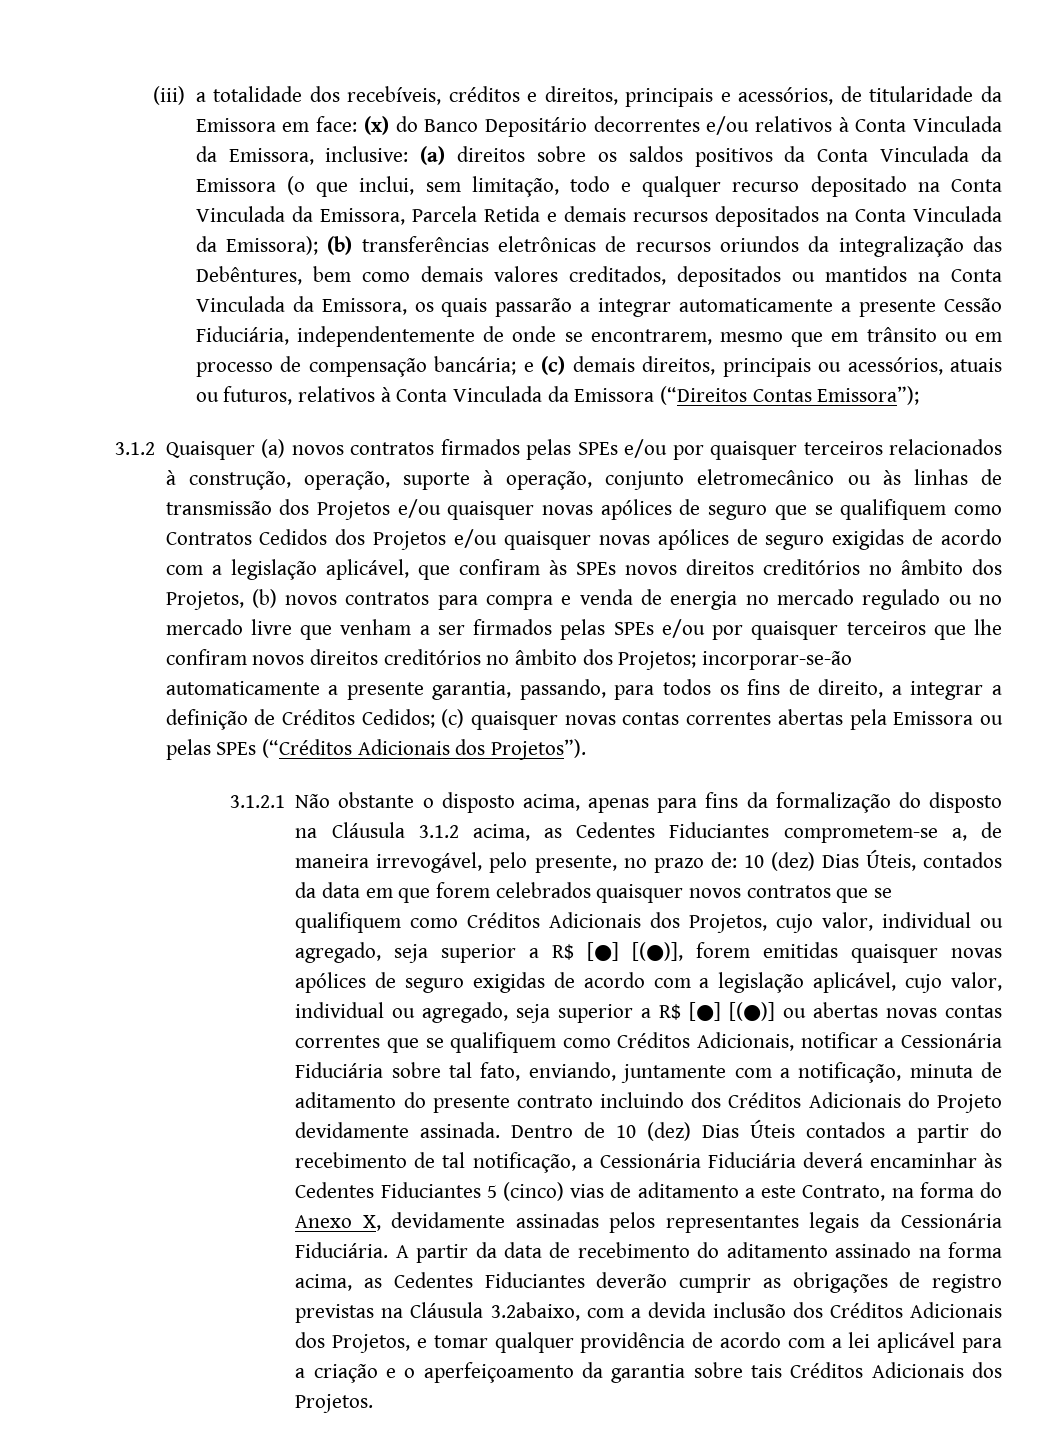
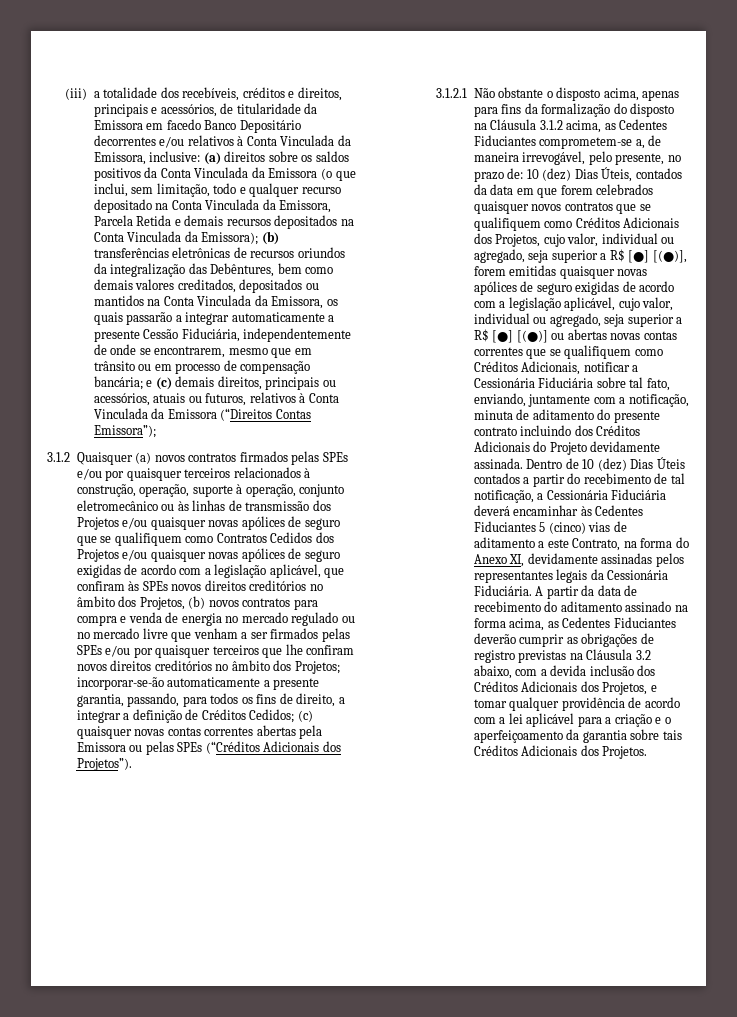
[316,116,418,135] face: (x) do -> [166,119,201,130] facedo
[362,1215,381,1231] X, -> [509,554,525,567] XI,
[490,1302,580,1321] 3.2abaixo, -> [635,650,651,660] [473,665,512,679] 3.2 abaixo,

